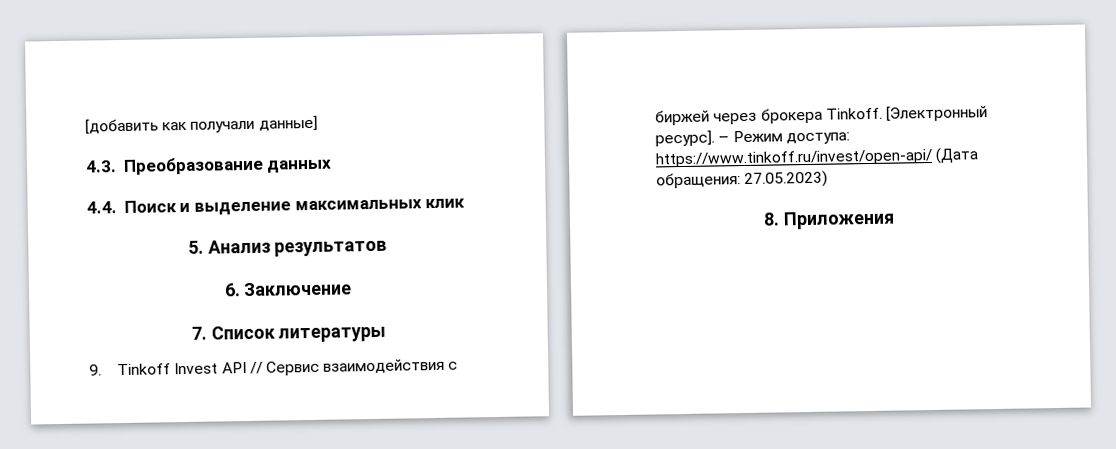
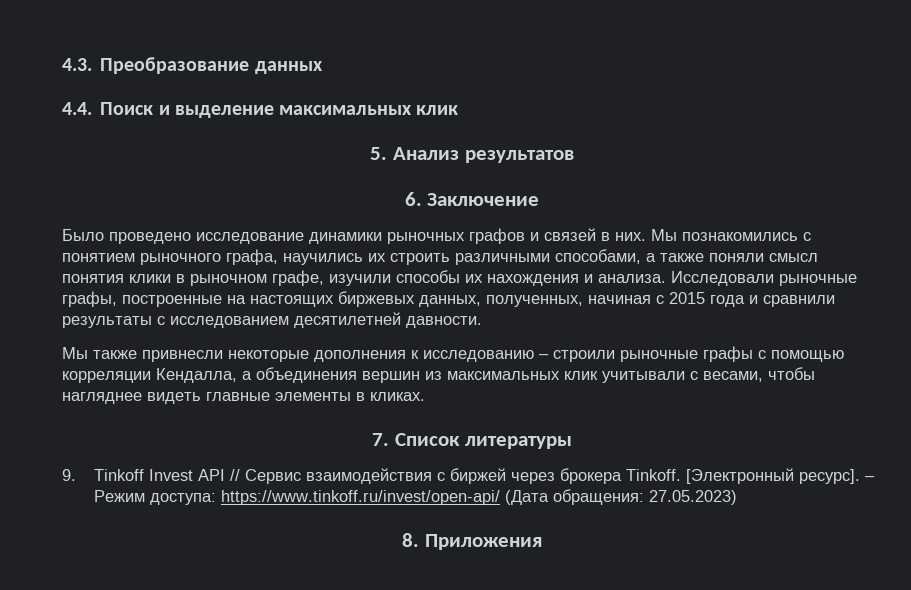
[85,115,318,135] [добавить как получали данные] // -> (62, 64) none
(353, 289) none -> [62,228,811,244] [62,249,818,265] [62,270,857,286] [62,291,835,307] [62,312,482,328] [62,346,844,362] [62,367,815,383] [62,392,425,404] // Было проведено исследование динамики рыночных графов и связей в них. Мы познакомились с понятием рыночного графа, научились их строить различными способами, а также поняли смысл понятия клики в рыночном графе, изучили способы их нахождения и анализа. Исследовали рыночные графы, построенные на настоящих биржевых данных, полученных, начиная с 2015 года и сравнили результаты с исследованием десятилетней давности. // Мы также привнесли некоторые дополнения к исследованию – строили рыночные графы с помощью корреляции Кендалла, а объединения вершин из максимальных клик учитывали с весами, чтобы нагляднее видеть главные элементы в кликах.

